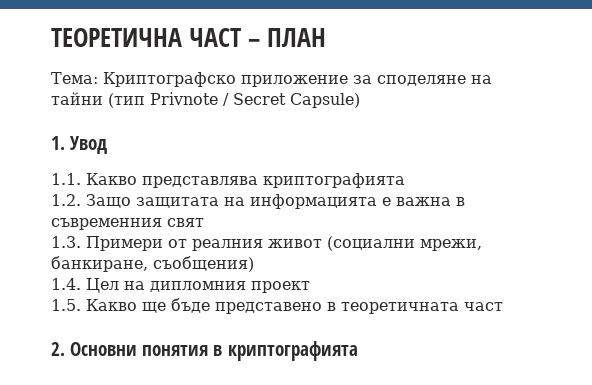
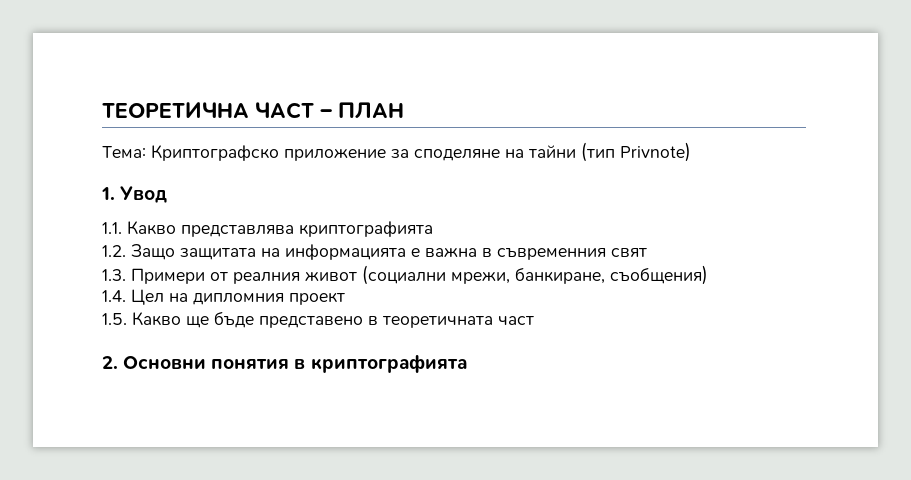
[150,92,360,108] Privnote / Secret Capsule) -> [620,142,691,162] Privnote)

